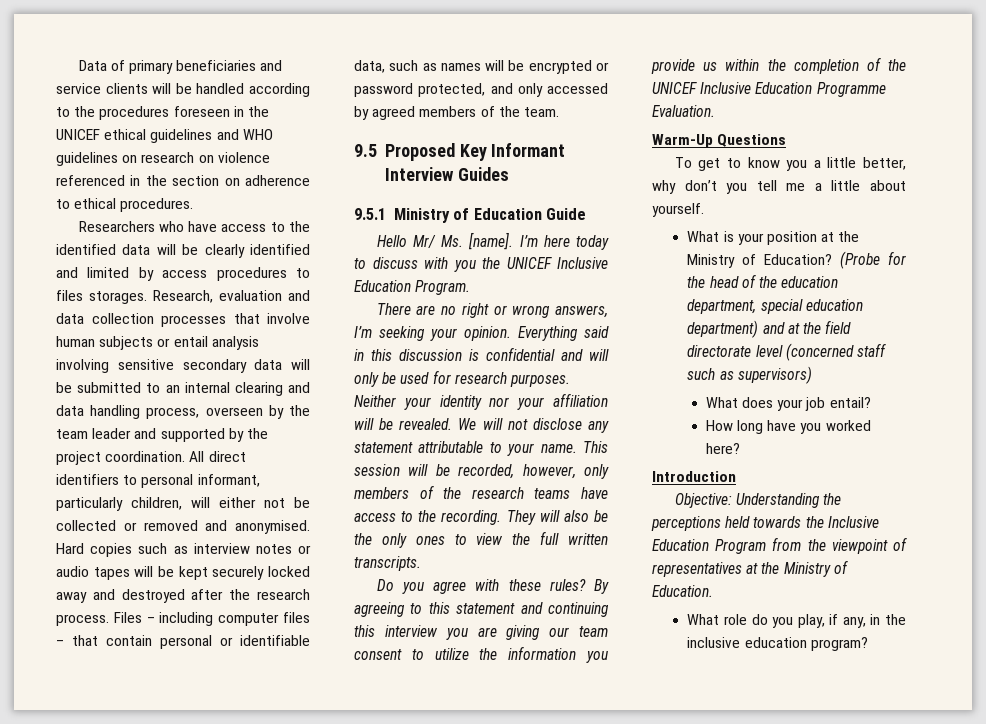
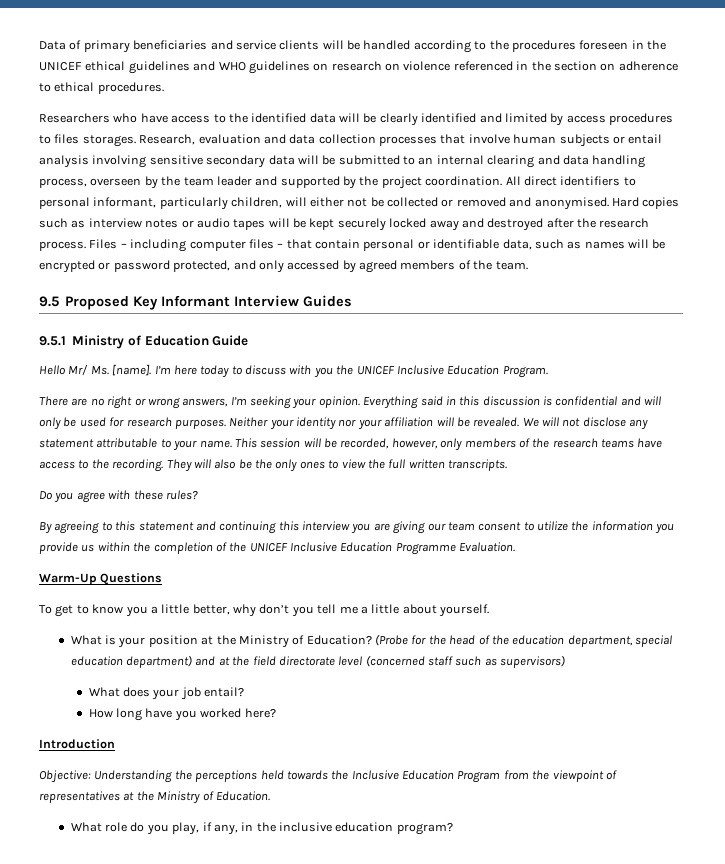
(586, 585) none -> (198, 495) //

